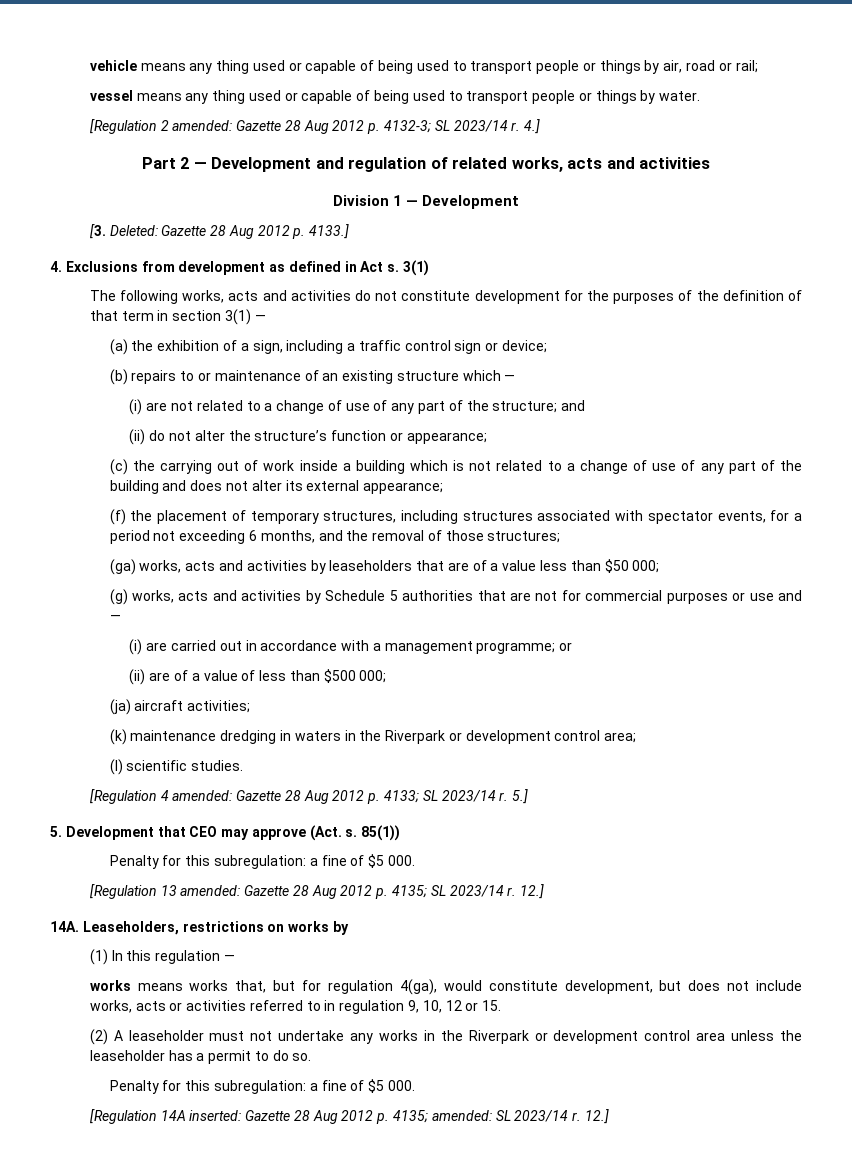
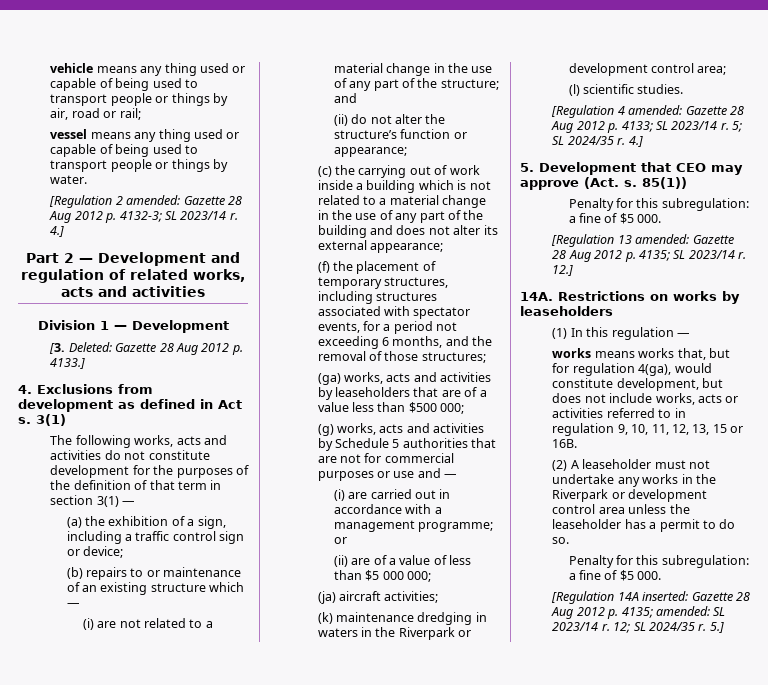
[276,400,342,414] change of -> [333,63,468,76] material change in the
[579,460,648,474] change of -> [389,195,487,208] [317,210,353,220] material change in the
[604,559,629,573] $50 -> [408,402,437,413] $500
[323,669,356,683] $500 -> [365,570,404,581] $5 000
[512,789,529,804] 5.] -> [732,121,743,132] [552,136,643,147] 5; SL 2024/35 r. 4.]
[82,921,264,935] Leaseholders, restrictions -> [558,291,645,301] Restrictions
(349, 928) none -> [520,306,613,316] leaseholders
[445,1000,502,1011] 12 or 15. -> [651,424,744,435] [552,439,578,448] 11, 12, 13, 15 or 16B.
[584,1109,609,1124] 12.] -> [613,622,724,633] 12; SL 2024/35 r. 5.]

